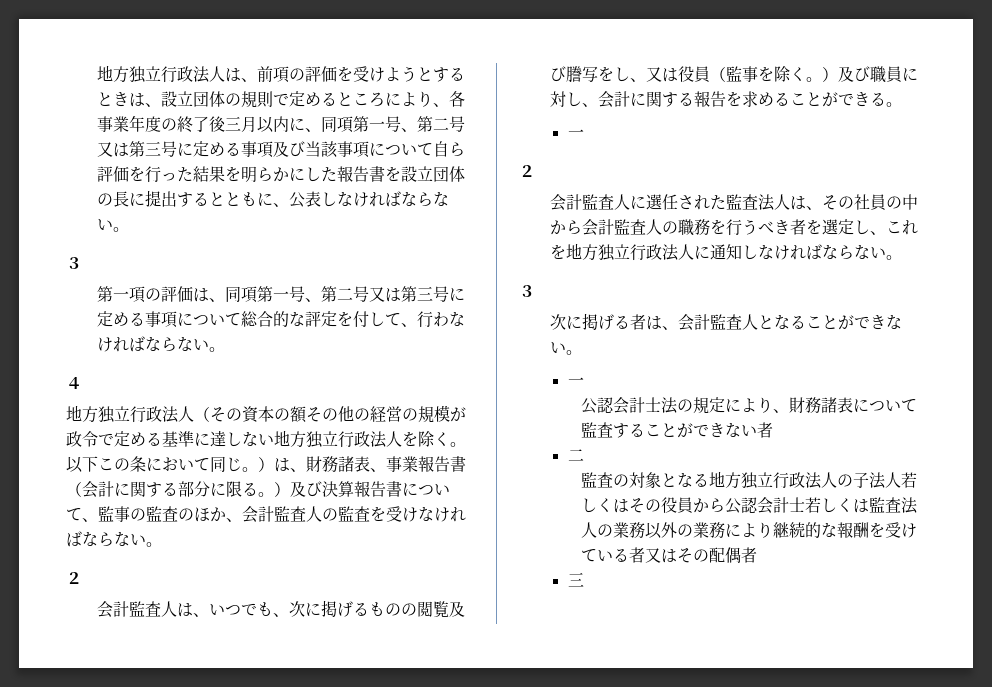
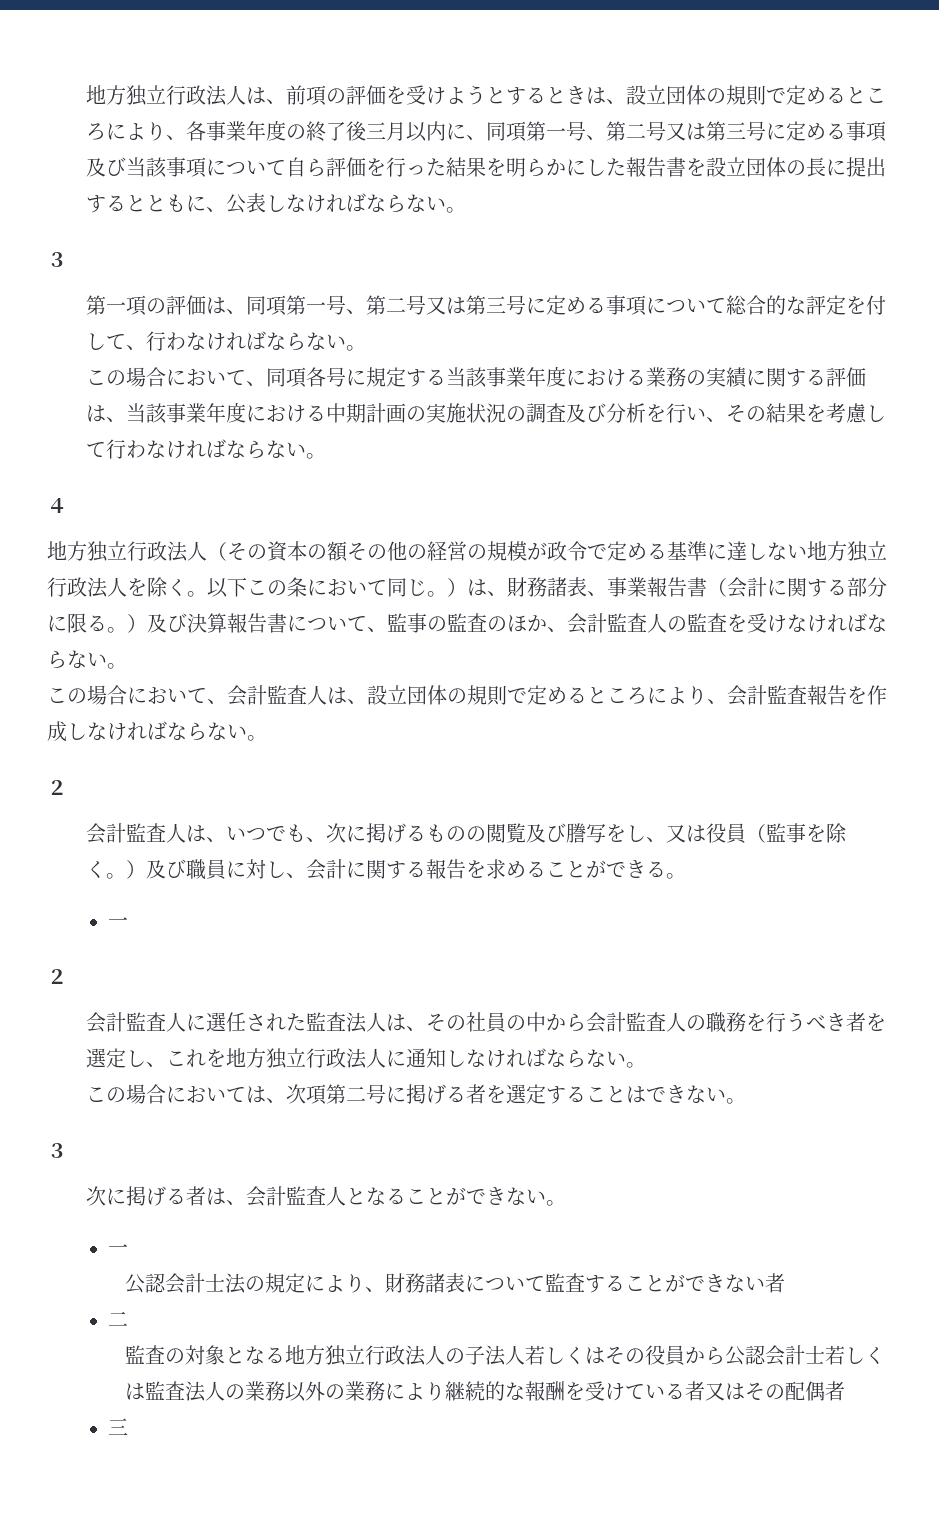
(226, 349) none -> [86,366,867,388] [86,402,887,424] [86,439,327,459] // この場合において、同項各号に規定する当該事業年度における業務の実績に関する評価は、当該事業年度における中期計画の実施状況の調査及び分析を行い、その結果を考慮して行わなければならない。
(162, 544) none -> [47,685,887,706] [47,721,267,742] // この場合において、会計監査人は、設立団体の規則で定めるところにより、会計監査報告を作成しなければならない。
(903, 257) none -> [86,1084,747,1105] // この場合においては、次項第二号に掲げる者を選定することはできない。

